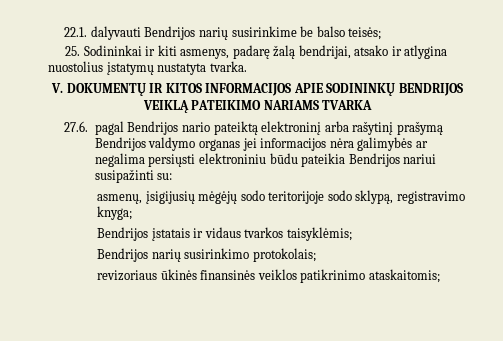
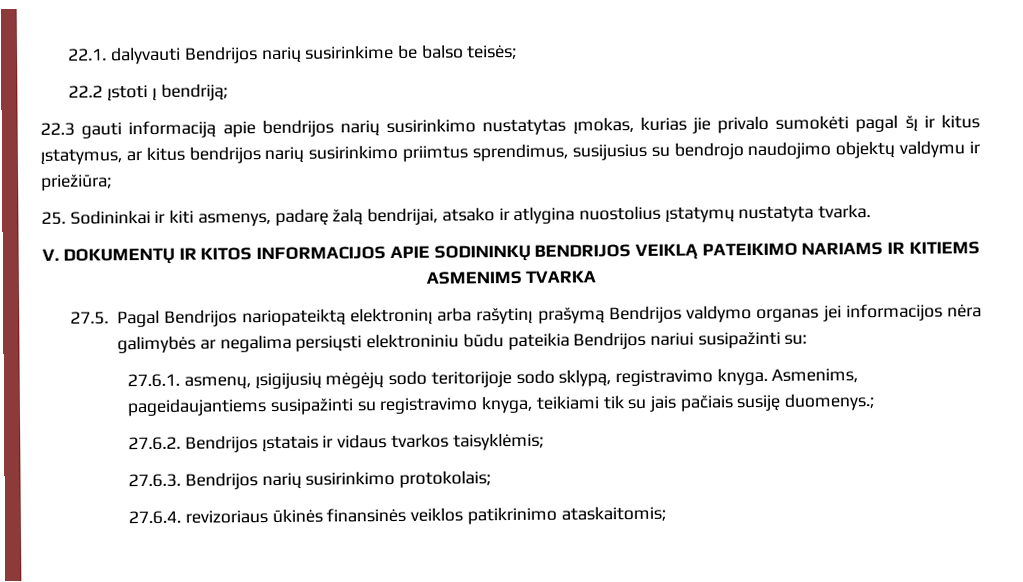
(382, 33) none -> [68,83,228,102] [40,114,980,139] [40,140,981,165] [41,174,112,191] // 22.2 įstoti į bendriją; // 22.3 gauti informaciją apie bendrijos narių susirinkimo nustatytas įmokas, kurias jie privalo sumokėti pagal šį ir kitus įstatymus, ar kitus bendrijos narių susirinkimo priimtus sprendimus, susijusius su bendrojo naudojimo objektų valdymu ir priežiūra;
[322,100,373,110] [64,121,258,135] TVARKA // 27.6. pagal Bendrijos nario pateiktą -> [887,241,980,255] [425,270,597,285] [70,308,346,328] IR KITIEMS ASMENIMS TVARKA // 27.5. Pagal Bendrijos nariopateiktą
(173, 176) none -> [127,373,181,388] 27.6.1.
[97,206,133,220] knyga; // -> [716,367,859,386] [127,393,875,417] [128,436,182,451] knyga. Asmenims, pageidaujantiems susipažinti su registravimo knyga, teikiami tik su jais pačiais susiję duomenys.; // 27.6.2.
(352, 234) none -> [128,473,182,488] 27.6.3.
(316, 255) none -> [128,510,182,525] 27.6.4.

